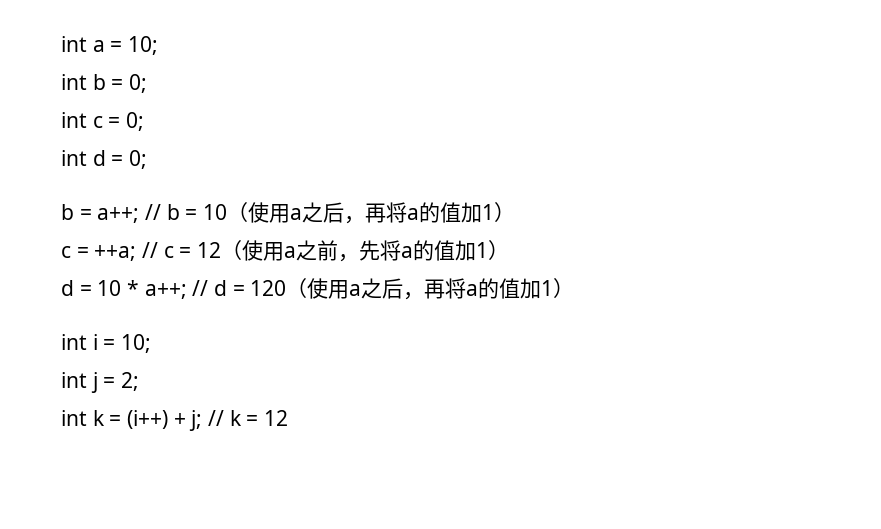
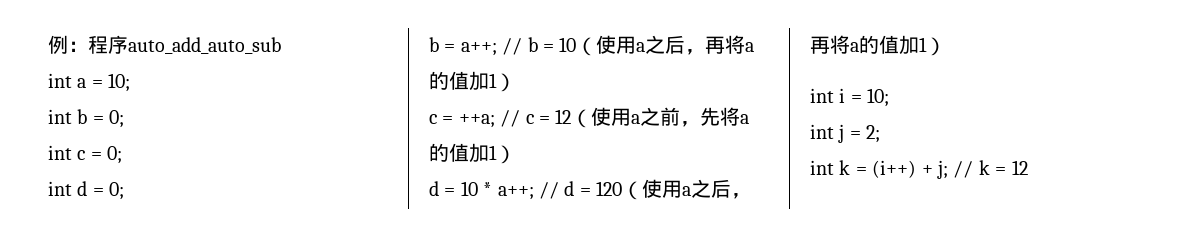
(61, 44) none -> [48,35,281,54] 例：程序auto_add_auto_sub //

